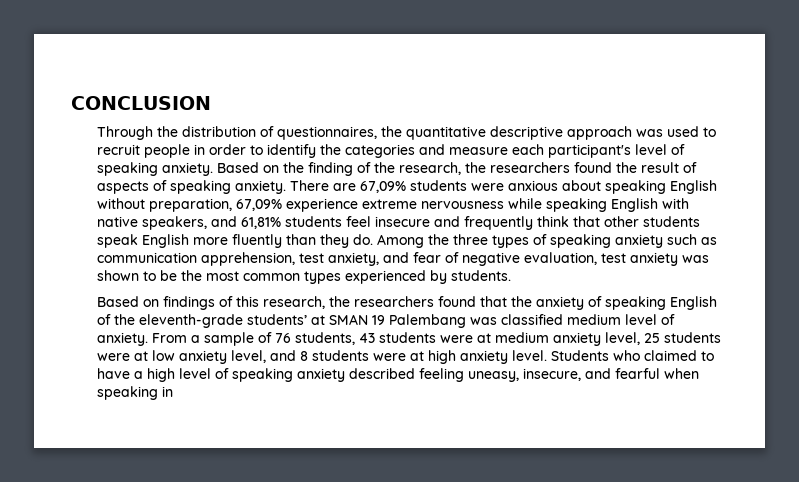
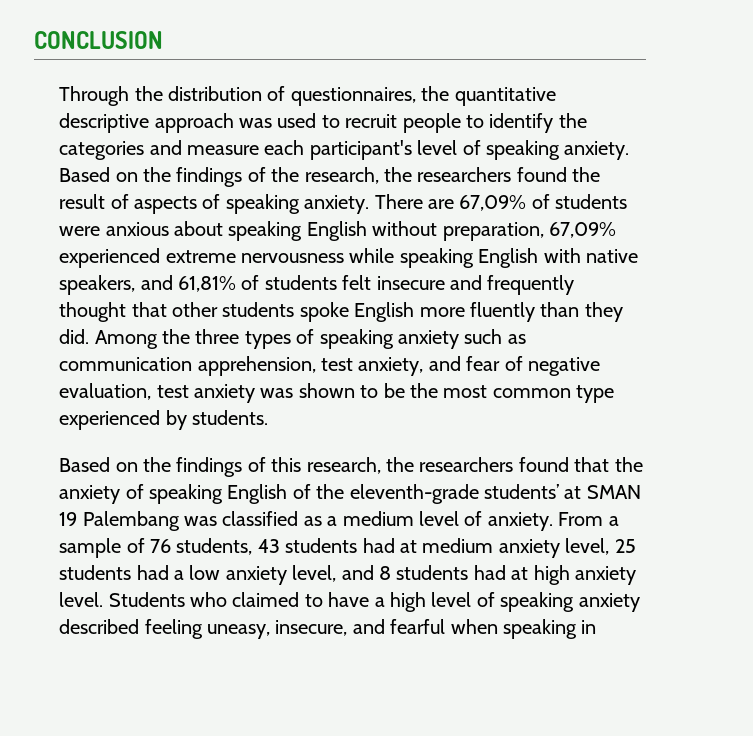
[194,144,247,155] in order -> (461, 123) none
[308,162,354,176] finding -> [176,167,243,187] findings
(407, 187) none -> [531,194,550,209] of
[286,198,359,212] experience -> [59,248,161,268] experienced
[285,216,372,227] students feel -> [241,275,372,290] of students felt
[537,216,570,227] think -> [59,302,127,322] thought
[97,234,139,248] speak -> [299,302,349,322] spoke
[353,234,374,245] do. -> [59,329,90,344] did.
[304,271,342,284] types -> [576,385,615,403] type
(160, 303) none -> [142,457,171,472] the
(564, 319) none -> [303,516,338,526] as a
[440,335,474,343] were -> [362,538,395,553] had
[97,351,149,361] were at -> [136,565,184,580] had a
[373,353,407,361] were -> [473,565,506,580] had

